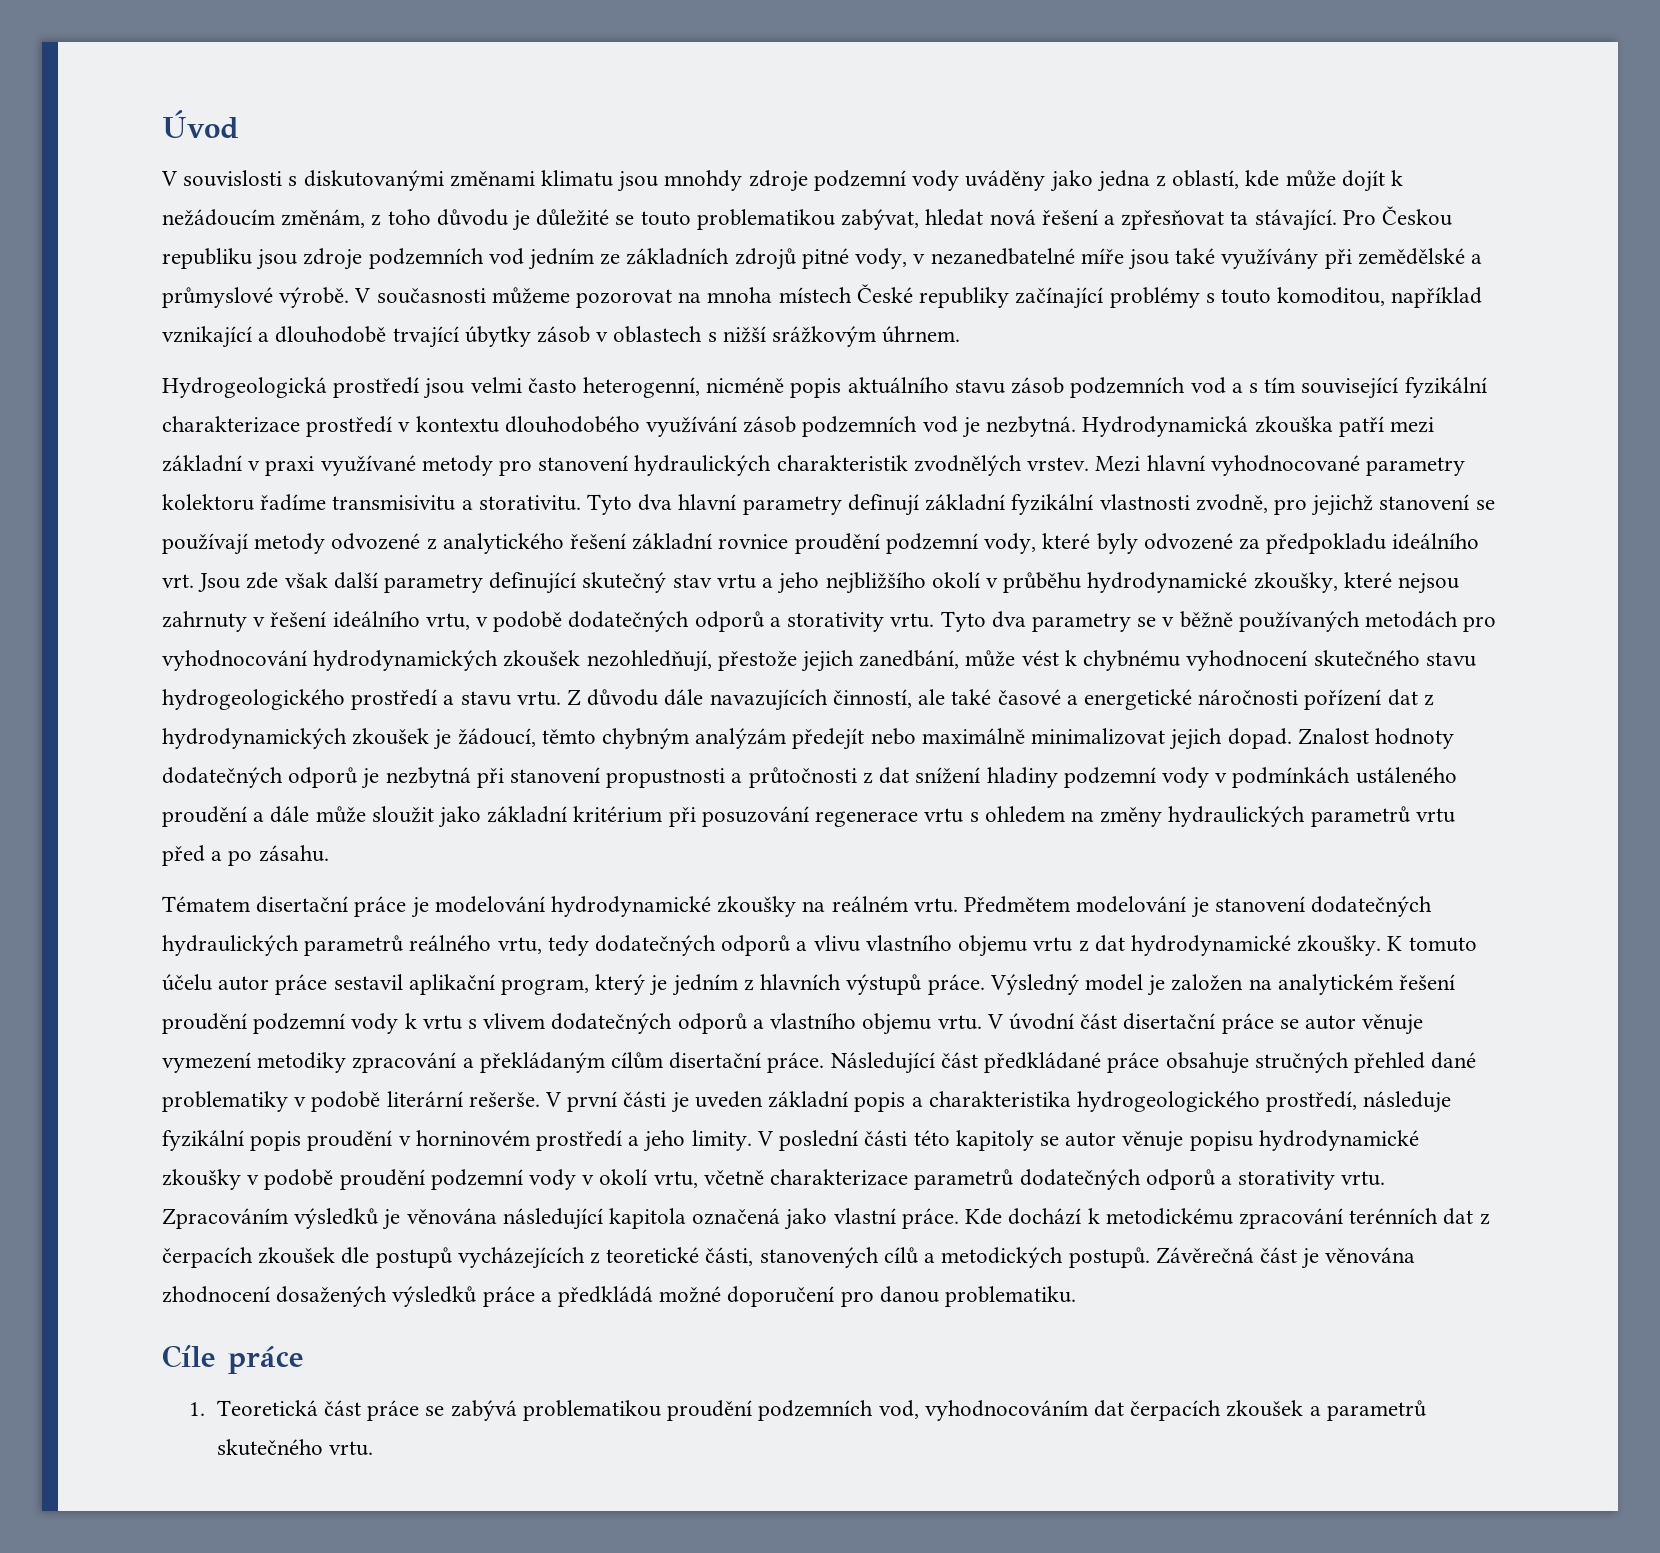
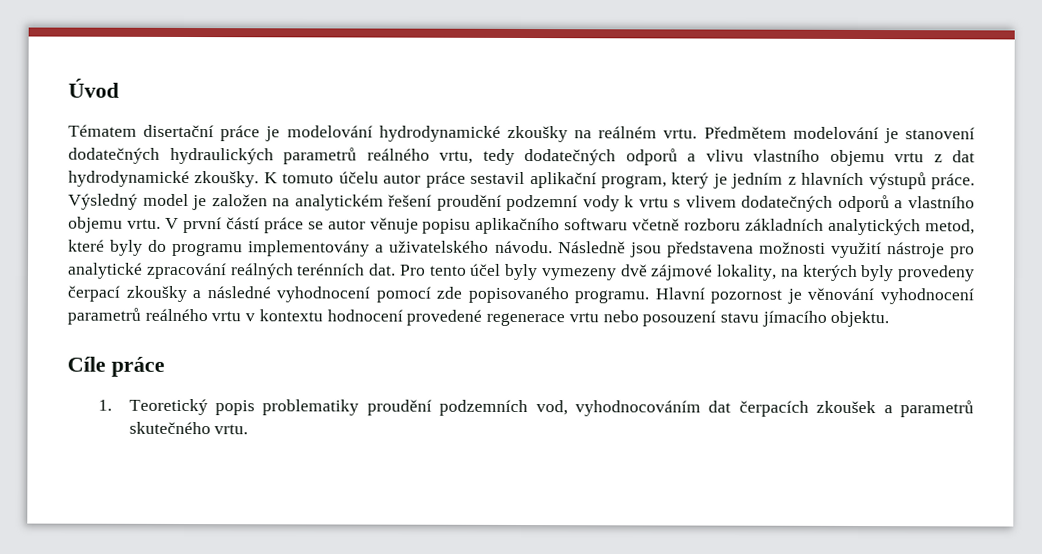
[161,170,1403,192] [162,206,1452,231] [162,248,1482,270] [162,284,1483,309] [162,326,961,348] [162,377,1487,399] [162,416,1434,438] [162,455,1465,476] [162,494,1495,516] [162,533,1480,555] [162,572,1459,594] [162,611,1497,632] [162,650,1476,672] [162,689,1434,711] [162,728,1454,750] [162,767,1457,789] [162,806,1455,828] [162,845,329,866] // V souvislosti s diskutovanými změnami klimatu jsou mnohdy zdroje podzemní vody uváděny jako jedna z oblastí, kde může dojít k nežádoucím změnám, z toho důvodu je důležité se touto problematikou zabývat, hledat nová řešení a zpřesňovat ta stávající. Pro Českou republiku jsou zdroje podzemních vod jedním ze základních zdrojů pitné vody, v nezanedbatelné míře jsou také využívány při zemědělské a průmyslové výrobě. V současnosti můžeme pozorovat na mnoha místech České republiky začínající problémy s touto komoditou, například vznikající a dlouhodobě trvající úbytky zásob v oblastech s nižší srážkovým úhrnem. // Hydrogeologická prostředí jsou velmi často heterogenní, nicméně popis aktuálního stavu zásob podzemních vod a s tím související fyzikální charakterizace prostředí v kontextu dlouhodobého využívání zásob podzemních vod je nezbytná. Hydrodynamická zkouška patří mezi základní v praxi využívané metody pro stanovení hydraulických charakteristik zvodnělých vrstev. Mezi hlavní vyhodnocované parametry kolektoru řadíme transmisivitu a storativitu. Tyto dva hlavní parametry definují základní fyzikální vlastnosti zvodně, pro jejichž stanovení se používají metody odvozené z analytického řešení základní rovnice proudění podzemní vody, které byly odvozené za předpokladu ideálního vrt. Jsou zde však další parametry definující skutečný stav vrtu a jeho nejbližšího okolí v průběhu hydrodynamické zkoušky, které nejsou zahrnuty v řešení ideálního vrtu, v podobě dodatečných odporů a storativity vrtu. Tyto dva parametry se v běžně používaných metodách pro vyhodnocování hydrodynamických zkoušek nezohledňují, přestože jejich zanedbání, může vést k chybnému vyhodnocení skutečného stavu hydrogeologického prostředí a stavu vrtu. Z důvodu dále navazujících činností, ale také časové a energetické náročnosti pořízení dat z hydrodynamických zkoušek je žádoucí, těmto chybným analýzám předejít nebo maximálně minimalizovat jejich dopad. Znalost hodnoty dodatečných odporů je nezbytná při stanovení propustnosti a průtočnosti z dat snížení hladiny podzemní vody v podmínkách ustáleného proudění a dále může sloužit jako základní kritérium při posuzování regenerace vrtu s ohledem na změny hydraulických parametrů vrtu před a po zásahu. -> (119, 88) none
[1008,1013,1216,1030] úvodní část disertační -> [182,216,260,234] první částí
[162,1052,1477,1074] [162,1091,1452,1113] [162,1130,1419,1152] [162,1169,1386,1190] [162,1208,1490,1230] [162,1247,1416,1269] [162,1286,1077,1307] [162,1345,304,1374] [189,1400,661,1421] vymezení metodiky zpracování a překládaným cílům disertační práce. Následující část předkládané práce obsahuje stručných přehled dané problematiky v podobě literární rešerše. V první části je uveden základní popis a charakteristika hydrogeologického prostředí, následuje fyzikální popis proudění v horninovém prostředí a jeho limity. V poslední části této kapitoly se autor věnuje popisu hydrodynamické zkoušky v podobě proudění podzemní vody v okolí vrtu, včetně charakterizace parametrů dodatečných odporů a storativity vrtu. Zpracováním výsledků je věnována následující kapitola označená jako vlastní práce. Kde dochází k metodickému zpracování terénních dat z čerpacích zkoušek dle postupů vycházejících z teoretické části, stanovených cílů a metodických postupů. Závěrečná část je věnována zhodnocení dosažených výsledků práce a předkládá možné doporučení pro danou problematiku. // Cíle práce // 1. Teoretická část práce se zabývá problematikou -> [422,217,975,236] [68,239,975,259] [67,262,975,282] [67,285,975,305] [67,307,890,328] [67,356,165,377] [97,398,360,416] popisu aplikačního softwaru včetně rozboru základních analytických metod, které byly do programu implementovány a uživatelského návodu. Následně jsou představena možnosti využití nástroje pro analytické zpracování reálných terénních dat. Pro tento účel byly vymezeny dvě zájmové lokality, na kterých byly provedeny čerpací zkoušky a následné vyhodnocení pomocí zde popisovaného programu. Hlavní pozornost je věnování vyhodnocení parametrů reálného vrtu v kontextu hodnocení provedené regenerace vrtu nebo posouzení stavu jímacího objektu. // Cíle práce // 1. Teoretický popis problematiky

